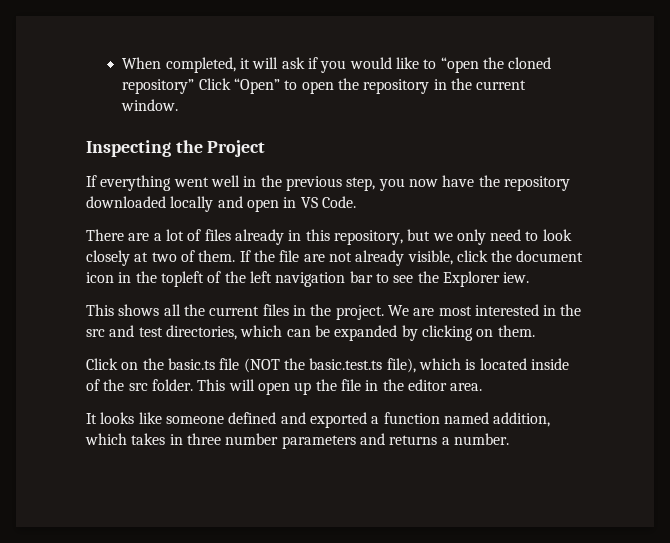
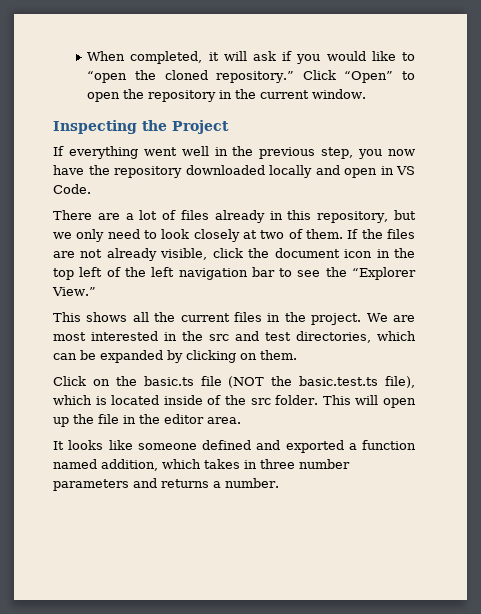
[122,79,195,94] repository” -> [216,71,295,83] repository.”
[279,250,300,262] file -> [386,229,415,239] files
[160,271,204,287] topleft -> [53,267,103,280] top left
[442,271,530,287] Explorer iew. -> [352,267,417,280] [52,287,96,296] “Explorer View.”

